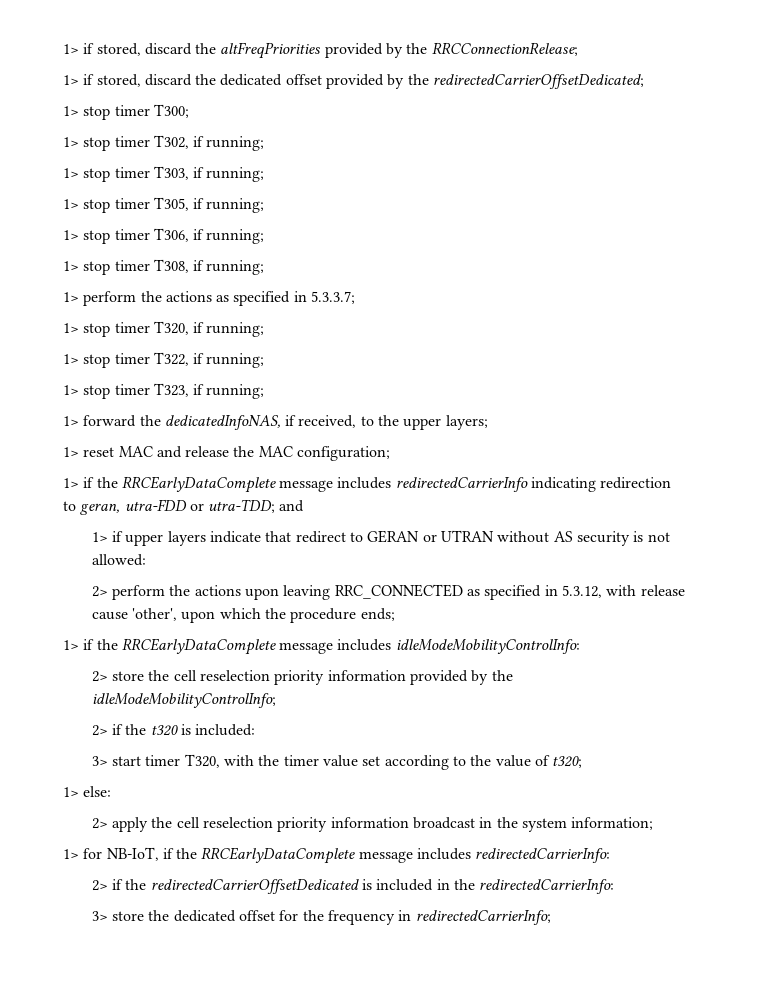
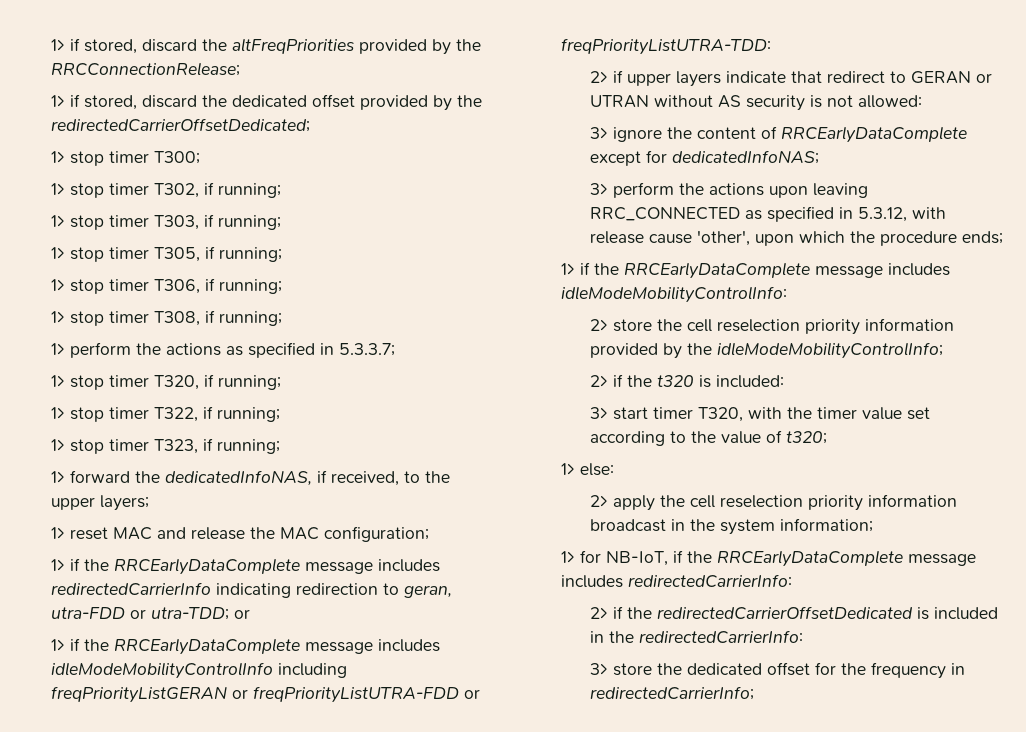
[279,500,305,512] [91,531,124,542] and // 1> if -> [233,609,250,619] [50,638,440,655] [50,662,347,679] [50,686,480,703] [560,38,771,55] [589,70,623,83] or // 1> if the RRCEarlyDataComplete message includes idleModeMobilityControlInfo including freqPriorityListGERAN or freqPriorityListUTRA-FDD or freqPriorityListUTRA-TDD: // 2> if
[91,586,108,597] 2> -> [589,126,967,143] [589,150,819,166] [589,183,608,195] 3> ignore the content of RRCEarlyDataComplete except for dedicatedInfoNAS; // 3>

